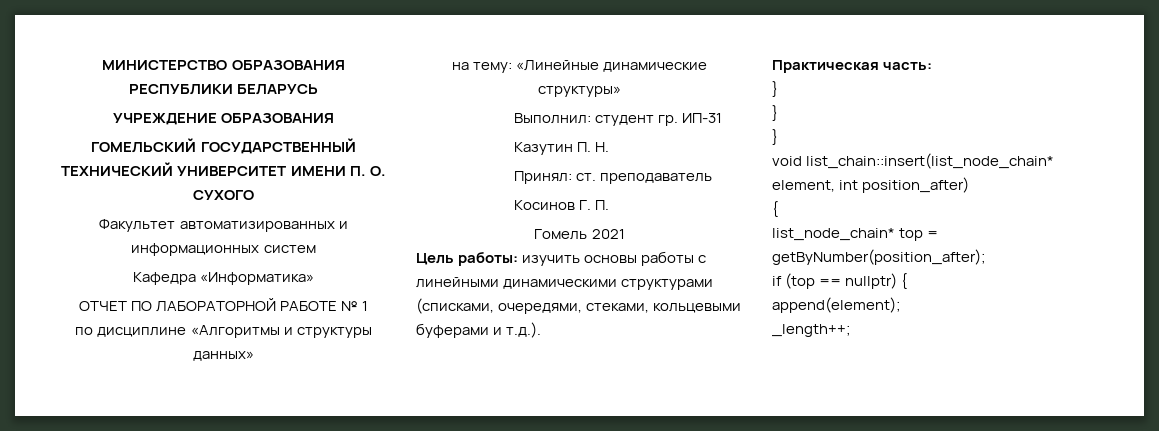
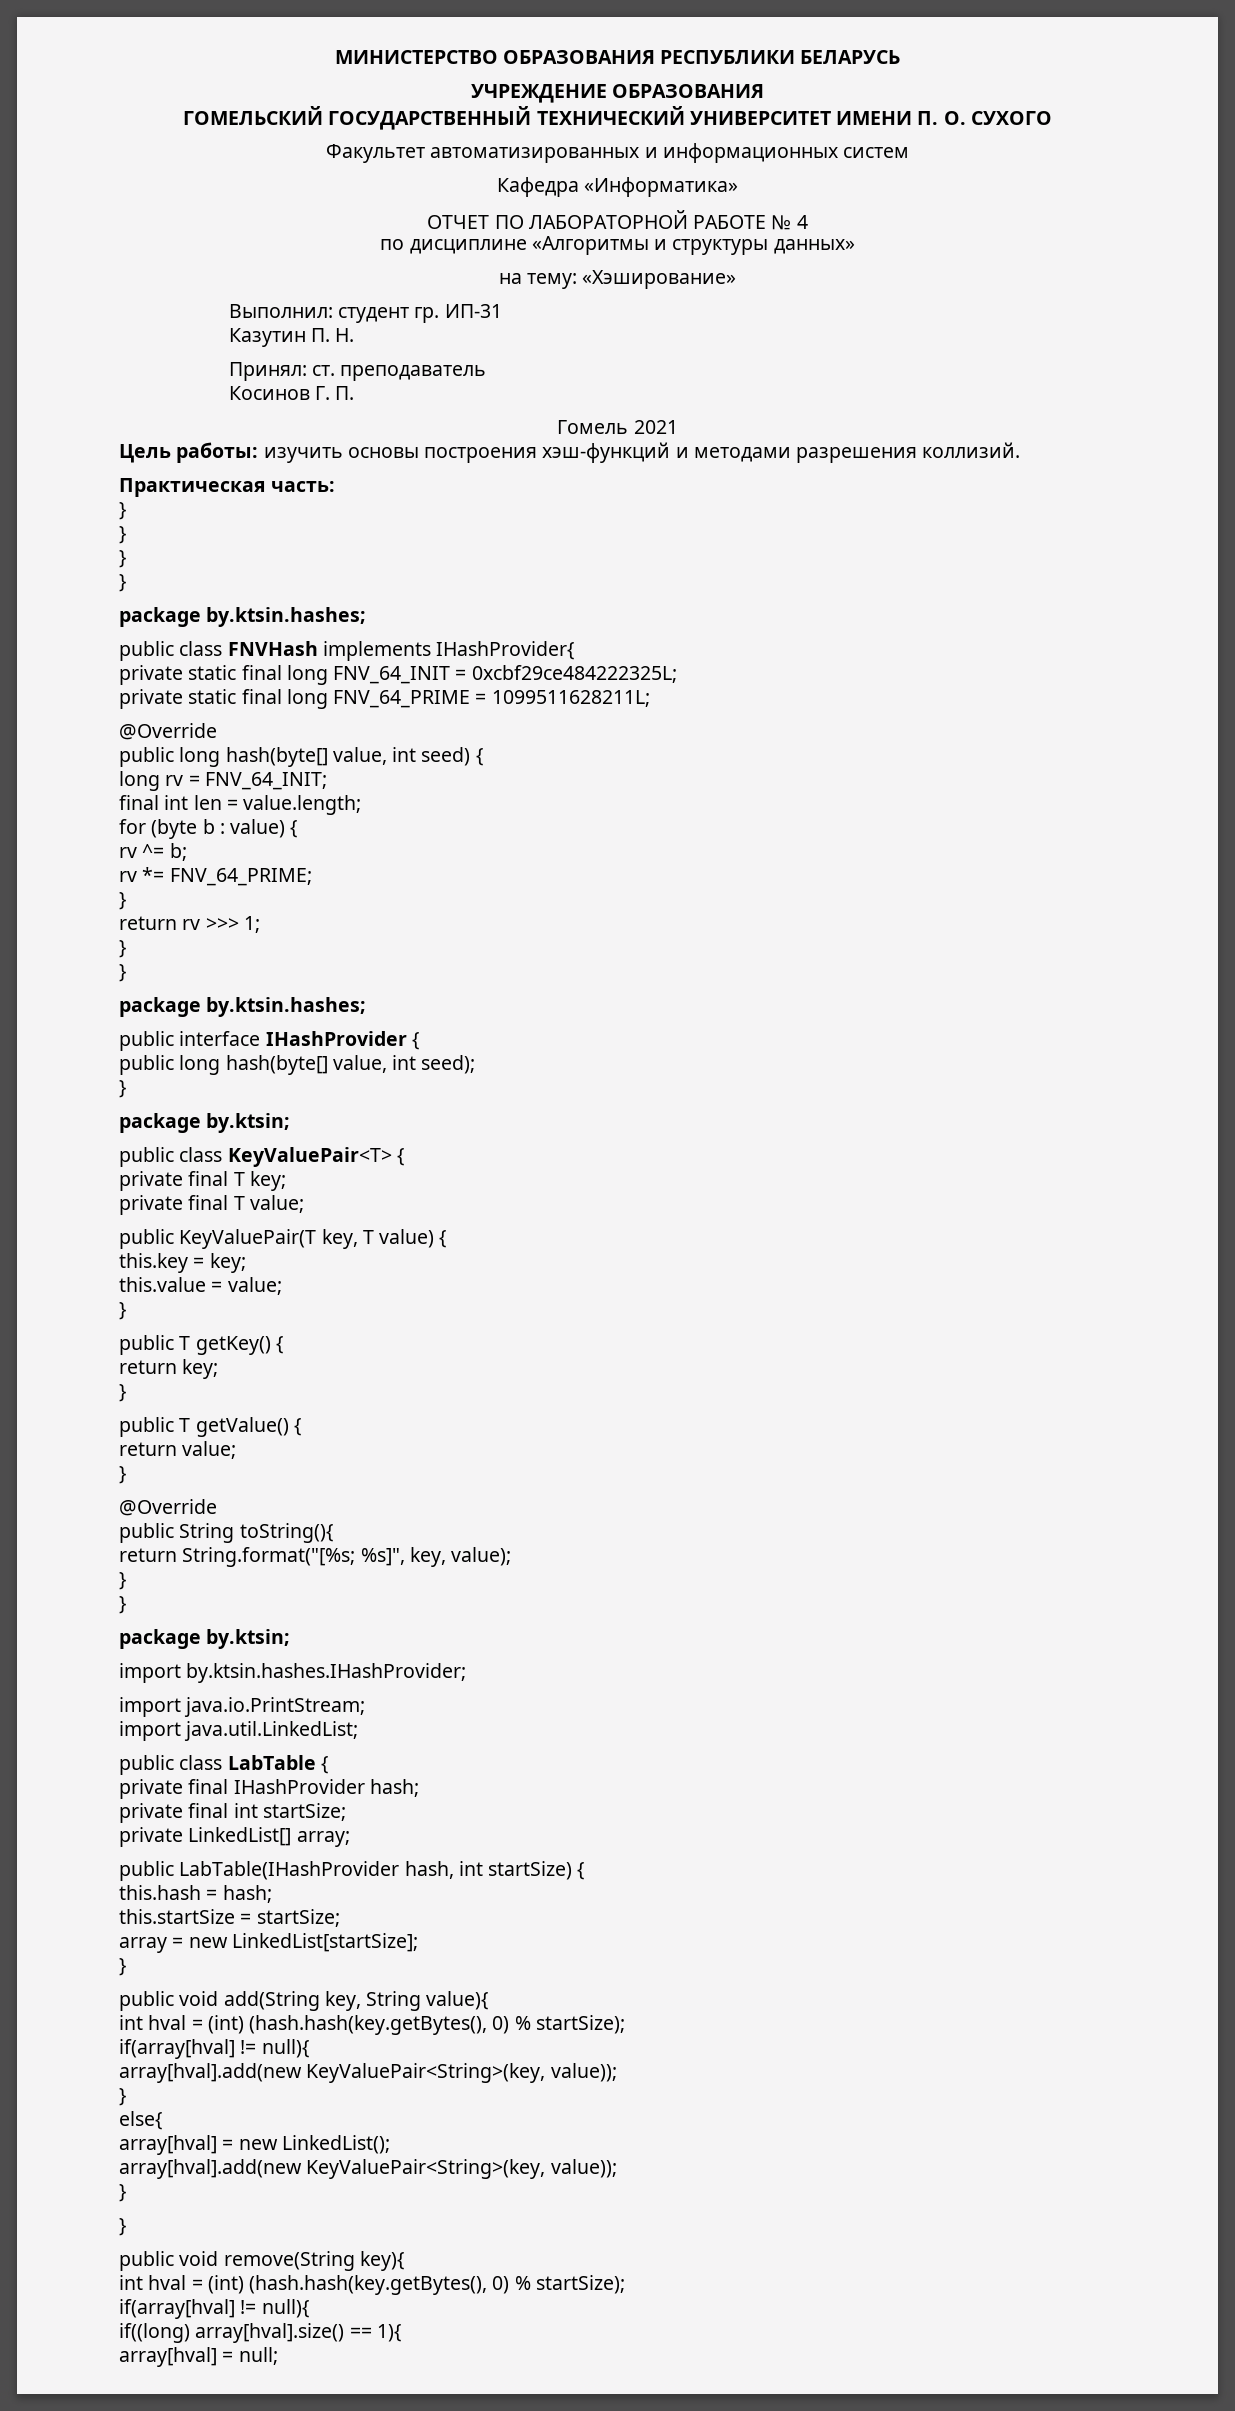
[362,301,369,311] 1 -> [796,215,808,229] 4
[516,60,708,72] [538,86,621,97] «Линейные динамические структуры» -> [582,270,737,289] «Хэширование»
[641,251,707,266] [416,277,714,290] [416,298,742,314] [416,322,542,338] работы с линейными динамическими структурами (списками, очередями, стеками, кольцевыми буферами и т.д.). -> [424,442,1021,463] построения хэш-функций и методами разрешения коллизий.
[772,153,1055,169] [772,177,970,193] [772,201,778,217] [772,228,939,241] [772,249,986,265] [772,273,908,289] [772,297,901,313] [772,324,851,337] void list_chain::insert(list_node_chain* element, int position_after) // { // list_node_chain* top = getByNumber(position_after); // if (top == nullptr) { // append(element); // _length++; -> [119,574,126,592] [119,607,367,627] [119,641,575,661] [119,665,677,685] [119,689,650,709] [119,723,217,740] [119,747,483,767] [119,771,327,791] [119,795,362,815] [119,819,298,839] [119,843,187,861] [119,867,312,886] [119,892,126,910] [119,916,260,933] [119,940,126,958] [119,964,126,982] [119,997,367,1017] [119,1031,419,1051] [119,1055,476,1075] [119,1080,126,1098] [119,1113,291,1133] [119,1147,404,1167] [119,1171,286,1191] [119,1195,304,1215] [119,1229,447,1249] [119,1253,246,1273] [119,1277,282,1295] [119,1302,126,1320] [119,1335,283,1355] [119,1359,219,1379] [119,1384,126,1402] [119,1417,301,1437] [119,1441,237,1459] [119,1466,126,1484] [119,1499,217,1516] [119,1523,333,1543] [119,1547,512,1567] [119,1572,126,1590] [119,1596,126,1614] [119,1629,291,1649] [119,1663,467,1683] [119,1697,366,1717] [119,1721,359,1741] [119,1755,328,1775] [119,1779,419,1799] [119,1803,346,1823] [119,1827,350,1847] [119,1861,585,1881] [119,1885,272,1903] [119,1909,340,1927] [119,1933,418,1953] [119,1958,126,1976] [119,1991,489,2011] [119,2015,625,2035] [119,2039,309,2059] [119,2063,617,2083] [119,2088,126,2106] [119,2111,162,2130] [119,2135,390,2155] [119,2159,617,2179] [119,2184,126,2202] [119,2218,126,2236] [119,2251,404,2271] [119,2275,625,2295] [119,2299,309,2319] [119,2323,401,2343] [119,2347,278,2367] } // package by.ktsin.hashes; // public class FNVHash implements IHashProvider{ // private static final long FNV_64_INIT = 0xcbf29ce484222325L; // private static final long FNV_64_PRIME = 1099511628211L; // @Override // public long hash(byte[] value, int seed) { // long rv = FNV_64_INIT; // final int len = value.length; // for (byte b : value) { // rv ^= b; // rv *= FNV_64_PRIME; // } // return rv >>> 1; // } // } // package by.ktsin.hashes; // public interface IHashProvider { // public long hash(byte[] value, int seed); // } // package by.ktsin; // public class KeyValuePair<T> { // private final T key; // private final T value; // public KeyValuePair(T key, T value) { // this.key = key; // this.value = value; // } // public T getKey() { // return key; // } // public T getValue() { // return value; // } // @Override // public String toString(){ // return String.format("[%s; %s]", key, value); // } // } // package by.ktsin; // import by.ktsin.hashes.IHashProvider; // import java.io.PrintStream; // import java.util.LinkedList; // public class LabTable { // private final IHashProvider hash; // private final int startSize; // private LinkedList[] array; // public LabTable(IHashProvider hash, int startSize) { // this.hash = hash; // this.startSize = startSize; // array = new LinkedList[startSize]; // } // public void add(String key, String value){ // int hval = (int) (hash.hash(key.getBytes(), 0) % startSize); // if(array[hval] != null){ // array[hval].add(new KeyValuePair<String>(key, value)); // } // else{ // array[hval] = new LinkedList(); // array[hval].add(new KeyValuePair<String>(key, value)); // } // } // public void remove(String key){ // int hval = (int) (hash.hash(key.getBytes(), 0) % startSize); // if(array[hval] != null){ // if((long) array[hval].size() == 1){ // array[hval] = null;

